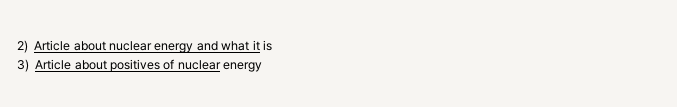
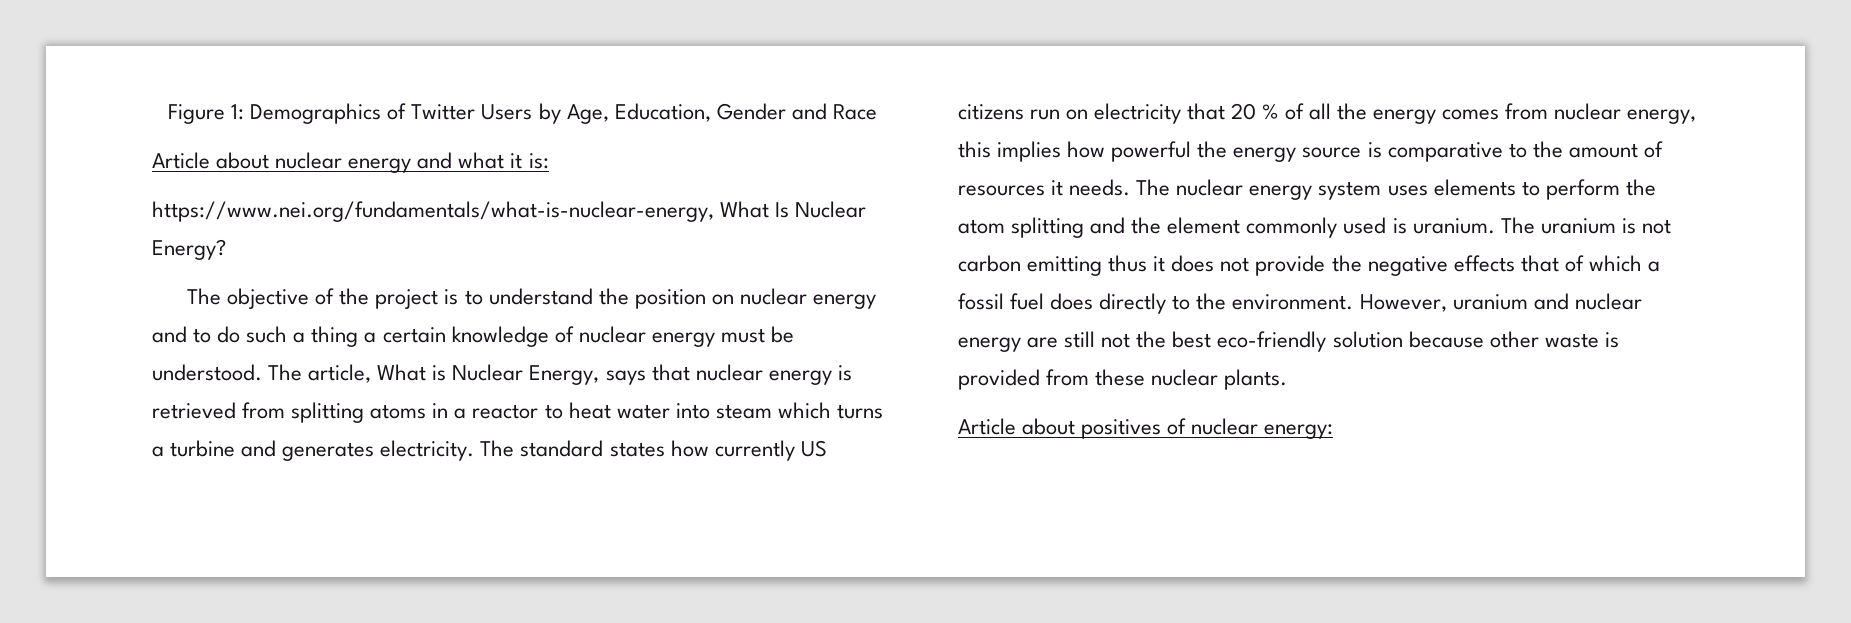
[17,40,28,53] 2) -> [168,103,877,124] Figure 1: Demographics of Twitter Users by Age, Education, Gender and Race //
[262,40,272,51] [17,59,29,72] is // 3) -> [528,153,549,169] [152,201,867,222] [152,239,226,260] [187,288,876,309] [152,326,794,347] [152,364,852,385] [152,402,883,423] [152,440,827,461] [958,103,1697,124] [958,141,1663,162] [958,179,1656,200] [958,217,1671,238] [958,255,1660,276] [958,293,1642,314] [958,331,1619,352] [958,369,1288,390] is: // https://www.nei.org/fundamentals/what-is-nuclear-energy, What Is Nuclear Energy? // The objective of the project is to understand the position on nuclear energy and to do such a thing a certain knowledge of nuclear energy must be understood. The article, What is Nuclear Energy, says that nuclear energy is retrieved from splitting atoms in a reactor to heat water into steam which turns a turbine and generates electricity. The standard states how currently US citizens run on electricity that 20 % of all the energy comes from nuclear energy, this implies how powerful the energy source is comparative to the amount of resources it needs. The nuclear energy system uses elements to perform the atom splitting and the element commonly used is uranium. The uranium is not carbon emitting thus it does not provide the negative effects that of which a fossil fuel does directly to the environment. However, uranium and nuclear energy are still not the best eco-friendly solution because other waste is provided from these nuclear plants. //
[223,62,263,72] energy -> [1264,424,1334,439] energy:

